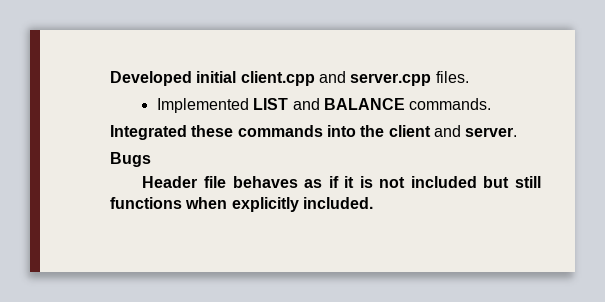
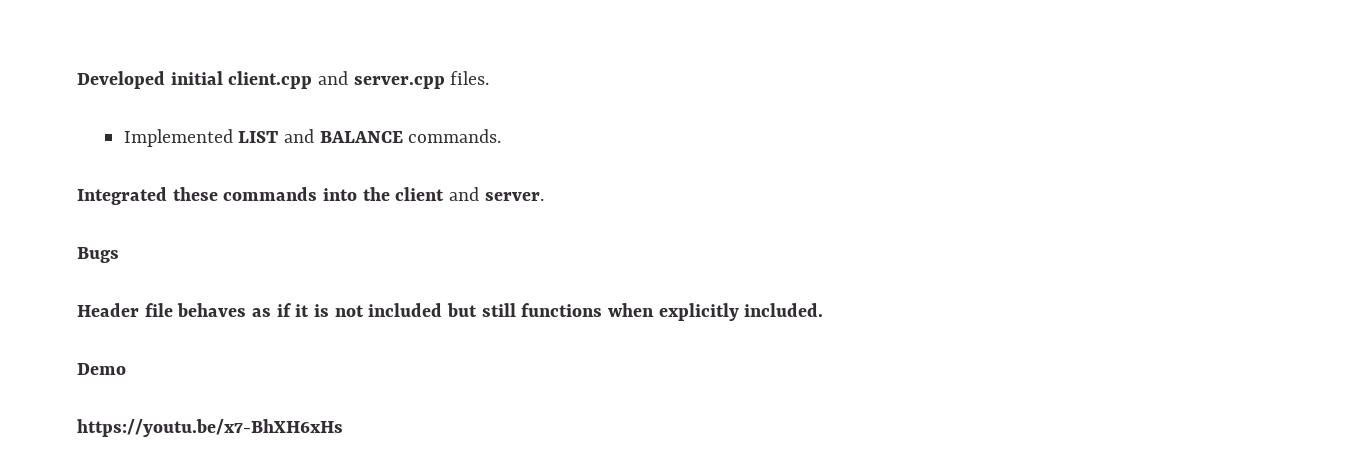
(373, 203) none -> [77,363,126,375] [77,419,343,437] // Demo // https://youtu.be/x7-BhXH6xHs

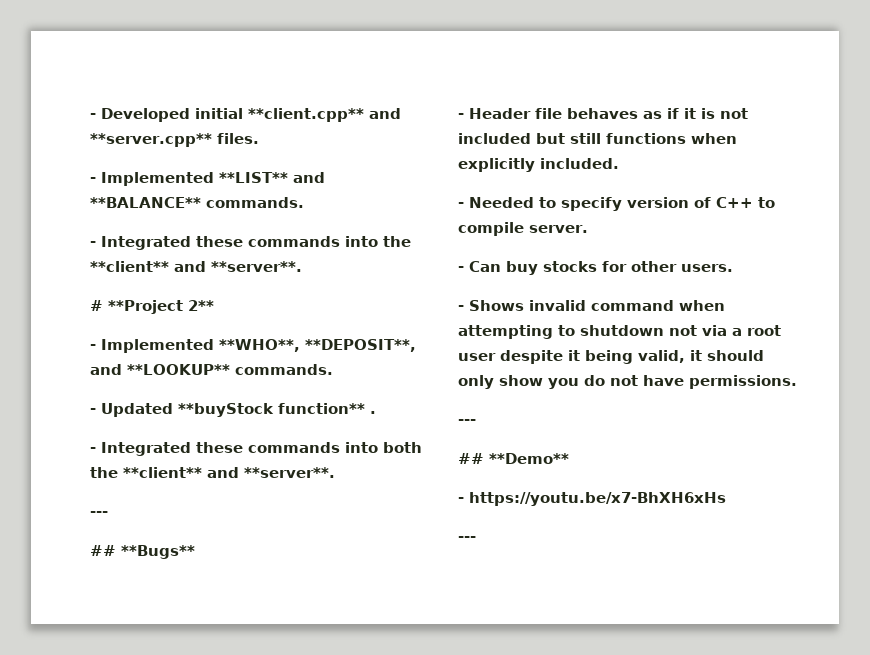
(77, 80) none -> [90,113,96,119] -
[228,71,490,89] [123,129,502,147] client.cpp and server.cpp files. // Implemented LIST and BALANCE commands. // -> [248,108,401,122] [90,133,259,147] [90,172,325,186] [90,197,304,208] [90,241,96,247] **client.cpp** and **server.cpp** files. // - Implemented **LIST** and **BALANCE** commands. // -
[395,187,544,201] [77,247,119,263] client and server. // Bugs // -> [90,261,302,272] [90,300,214,314] [90,339,416,353] [90,364,333,375] [90,403,376,417] [90,442,422,456] [90,467,335,478] [90,511,108,517] [90,545,195,559] [458,113,464,119] **client** and **server**. // # **Project 2** // - Implemented **WHO**, **DEPOSIT**, and **LOOKUP** commands. // - Updated **buyStock function** . // - Integrated these commands into both the **client** and **server**. // --- // ## **Bugs** // -
[77,363,126,375] Demo // -> [458,197,775,211] [458,222,588,236] [458,261,733,275] [458,300,725,311] [458,325,781,339] [458,350,764,364] [458,375,797,389] [458,419,476,425] [458,453,569,464] [458,497,464,503] - Needed to specify version of C++ to compile server. // - Can buy stocks for other users. // - Shows invalid command when attempting to shutdown not via a root user despite it being valid, it should only show you do not have permissions. // --- // ## **Demo** // -
(343, 428) none -> [458,536,476,542] // ---

